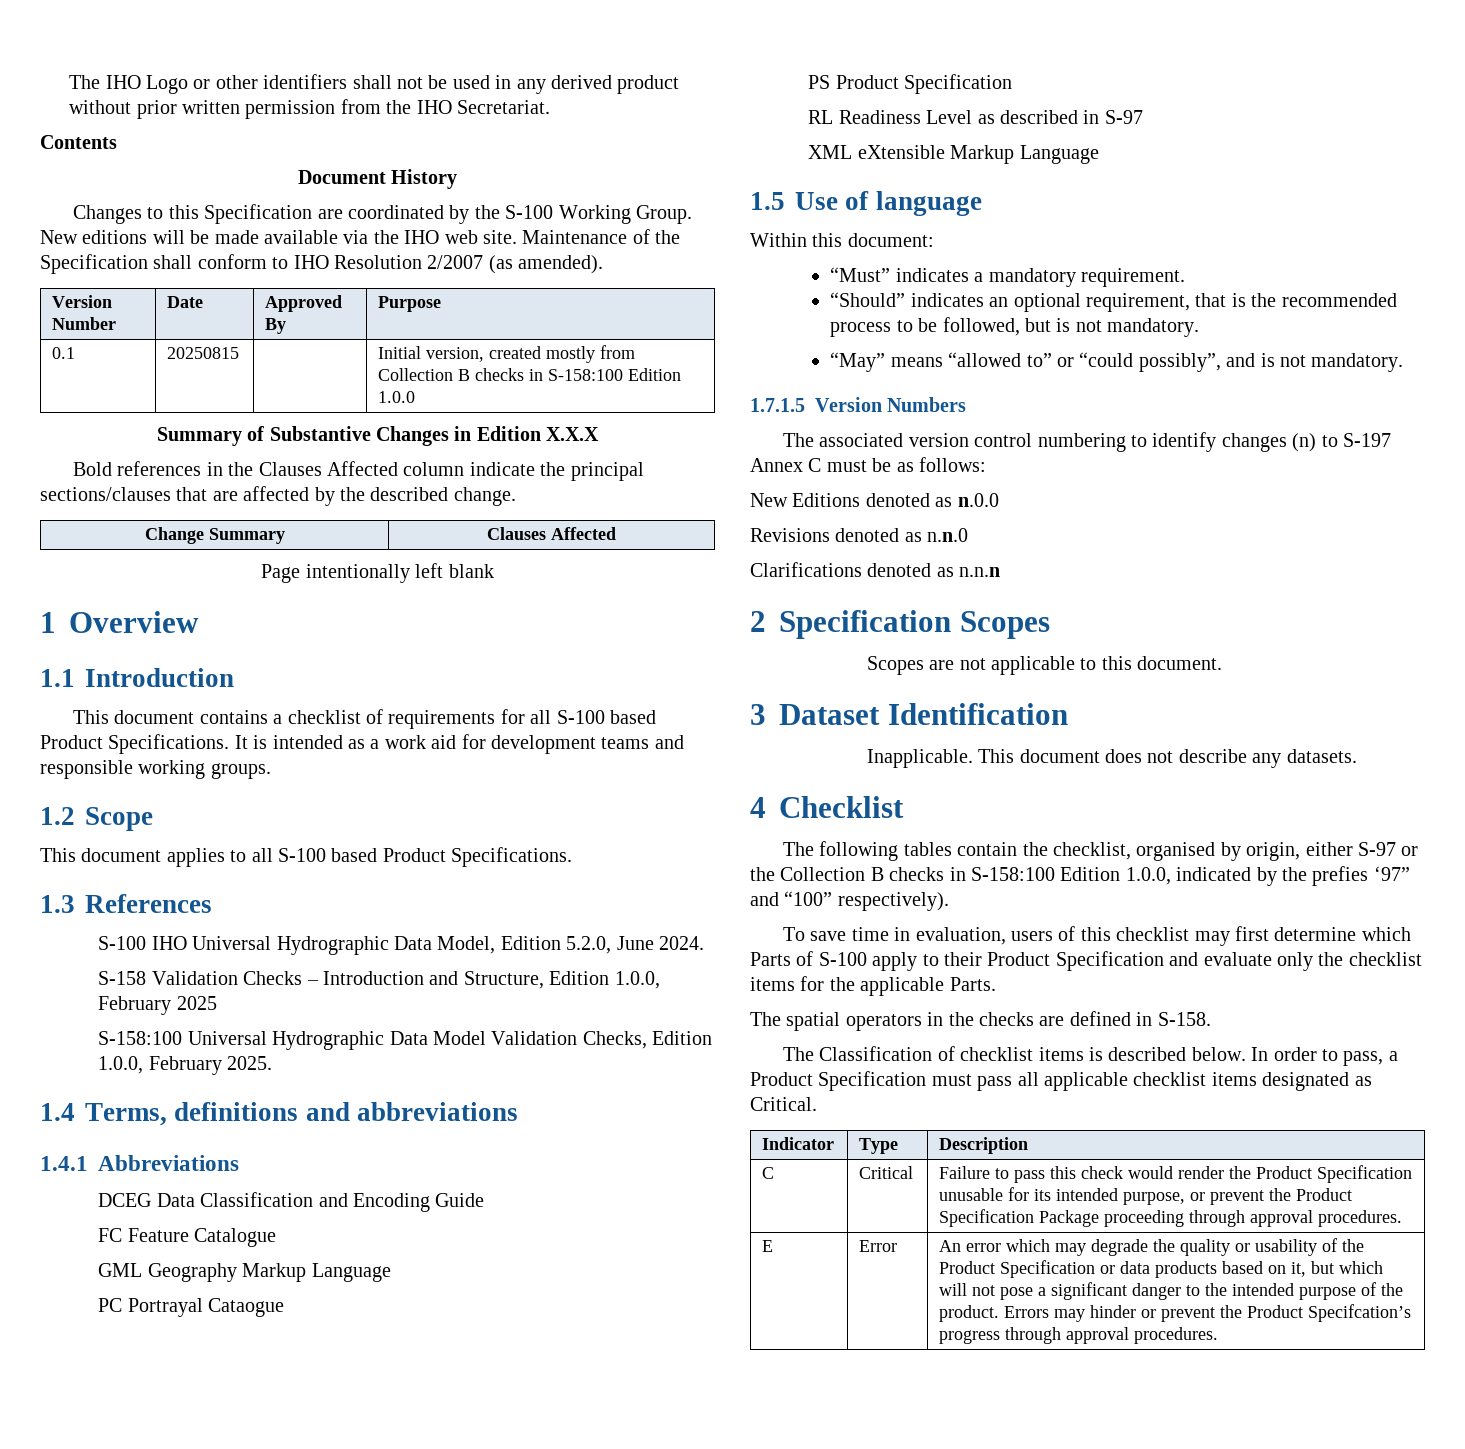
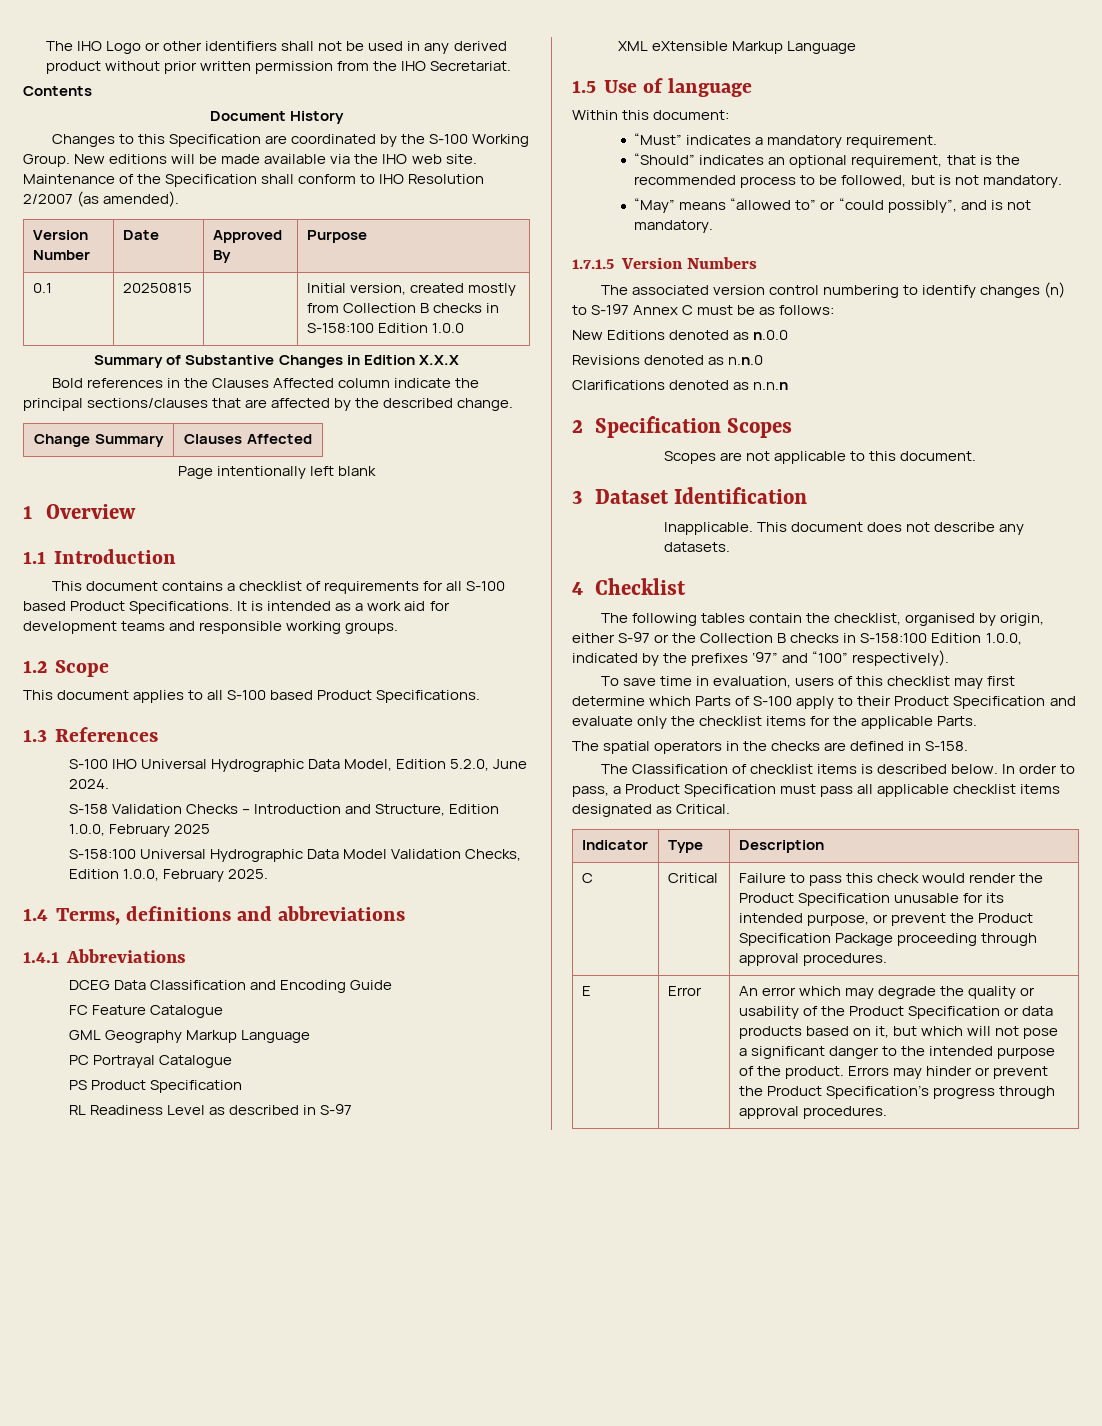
[208,1298,285,1317] Cataogue -> [158,1055,232,1068] Catalogue
[1312,866,1369,886] prefies -> [691,653,749,666] prefixes
[1308,1304,1412,1322] Specifcation’s -> [826,1085,930,1099] Specification’s

